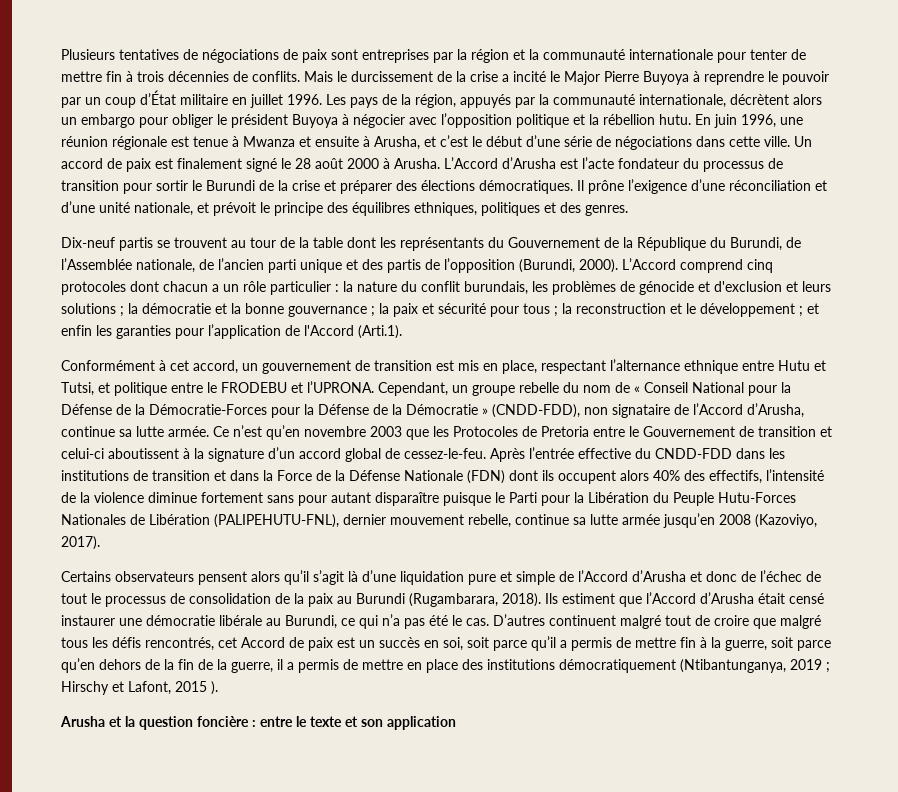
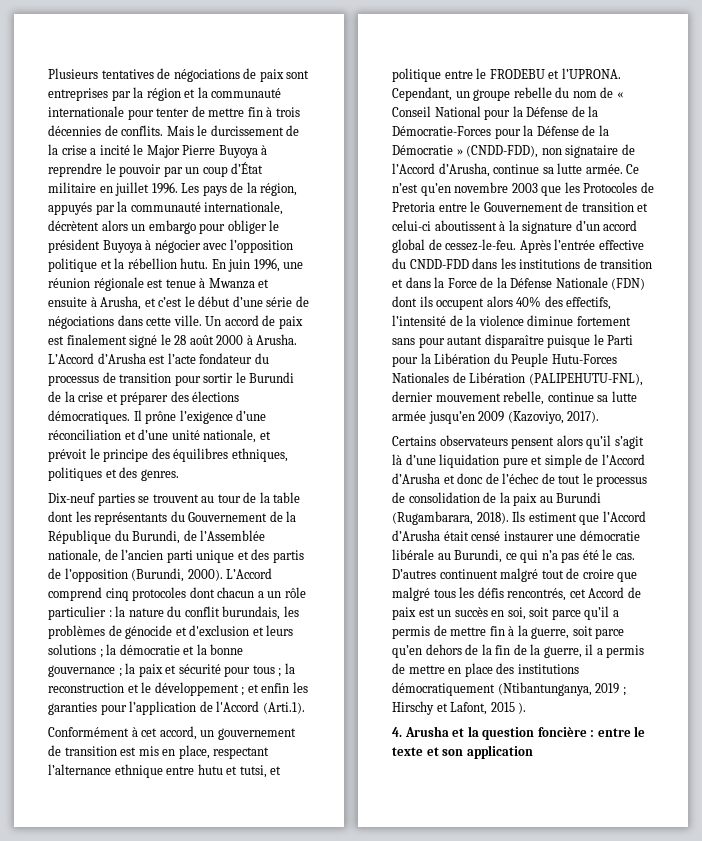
[119,237,153,251] partis -> [97,493,135,506] parties
[778,360,826,371] [61,382,94,396] Hutu et Tutsi, -> [197,764,267,778] hutu et tutsi,
[719,514,751,525] 2008 -> [478,411,505,422] 2009
(218, 688) none -> [392,727,402,737] 4.

